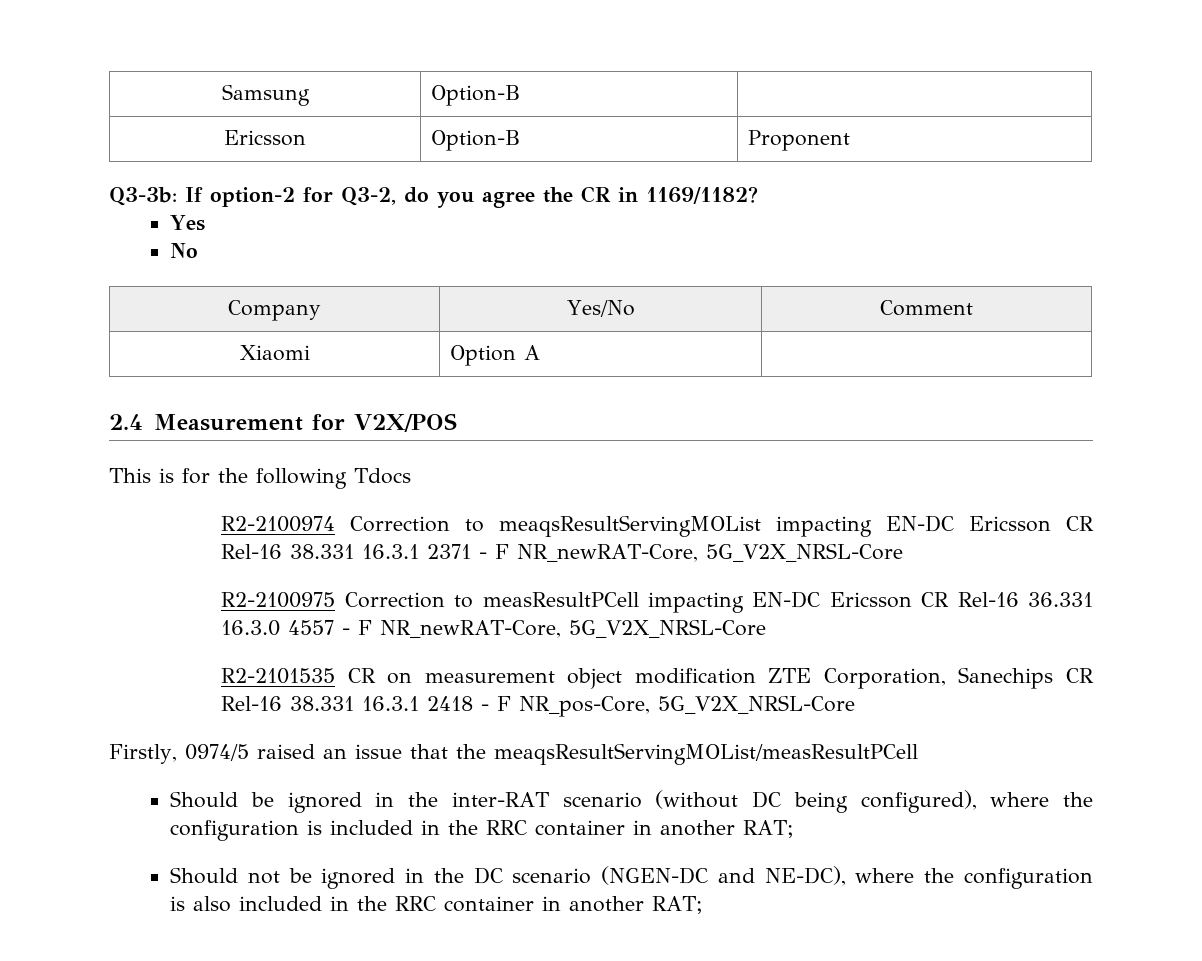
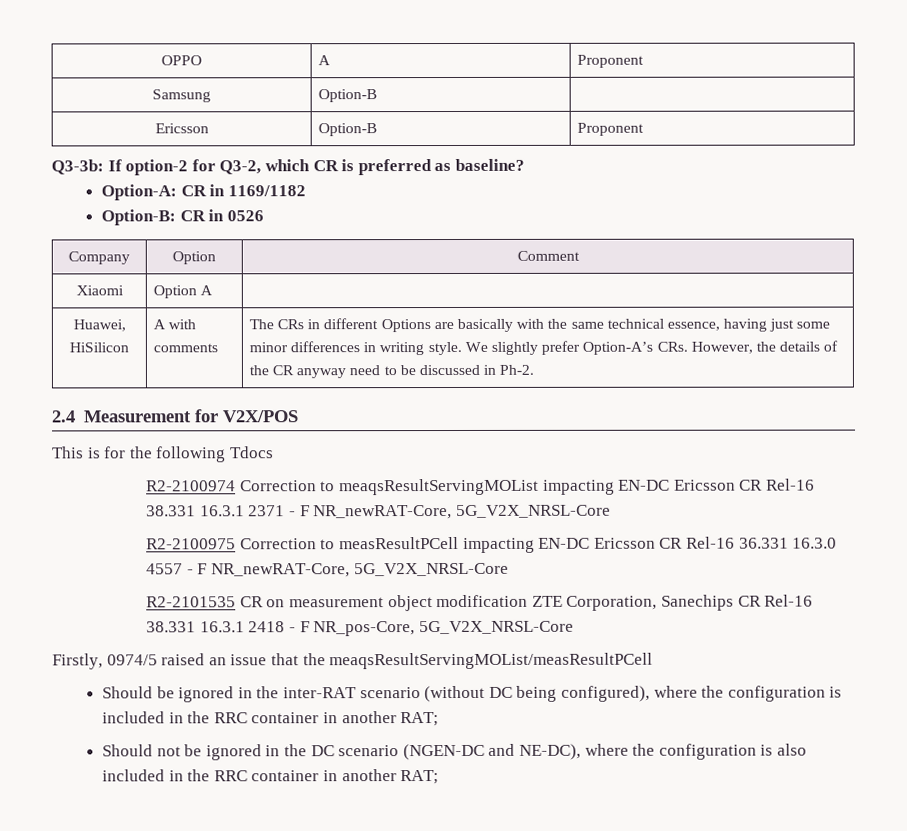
(221, 95) none -> [161,55,202,66] [317,55,331,66] [576,54,644,68] OPPO | A | Proponent //
[404,186,758,208] [170,215,206,231] [170,243,199,258] do you agree the CR in 1169/1182? // Yes // No -> [264,158,525,176] [101,184,306,201] [101,209,264,226] which CR is preferred as baseline? // Option-A: CR in 1169/1182 // Option-B: CR in 0526
[566,300,635,317] Yes/No -> [172,251,216,265] Option
(541, 352) none -> [72,319,126,332] [69,342,129,353] [152,319,197,330] [152,343,218,353] [248,318,831,333] [248,340,839,356] [248,364,535,379] // Huawei, HiSilicon | A with comments | The CRs in different Options are basically with the same technical essence, having just some minor differences in writing style. We slightly prefer Option-A’s CRs. However, the details of the CR anyway need to be discussed in Ph-2.

